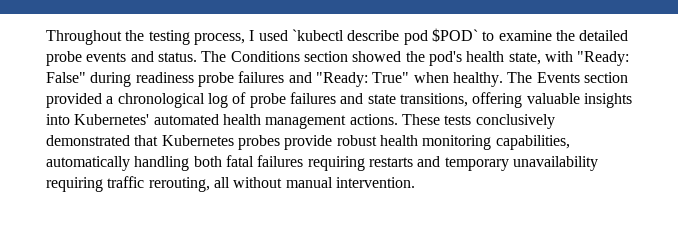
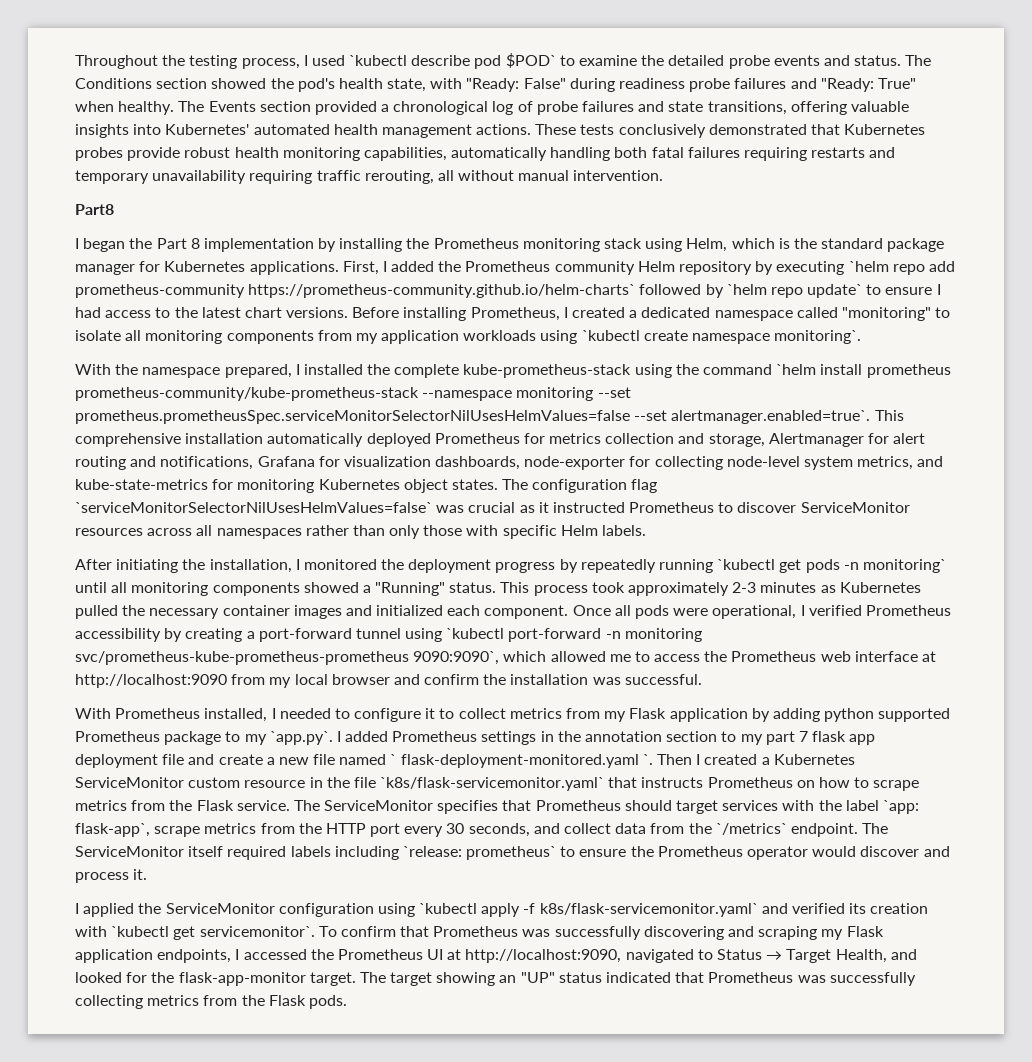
(415, 182) none -> [75,204,114,215] [75,238,945,252] [75,261,955,275] [75,284,941,298] [75,307,951,321] [75,330,862,344] [75,364,951,378] [75,387,631,401] [75,410,904,424] [75,433,926,447] [75,456,944,470] [75,479,658,493] [75,502,910,513] [75,525,647,539] [75,559,946,573] [75,582,921,596] [75,605,951,619] [75,628,702,642] [75,651,937,665] [75,674,702,688] [75,708,951,722] [75,731,876,745] [75,754,855,768] [75,777,920,791] [75,800,919,814] [75,823,889,837] [75,846,950,860] [75,869,148,883] [75,903,929,917] [75,926,884,940] [75,949,917,963] [75,972,916,986] [75,995,347,1009] // Part8 // I began the Part 8 implementation by installing the Prometheus monitoring stack using Helm, which is the standard package manager for Kubernetes applications. First, I added the Prometheus community Helm repository by executing `helm repo add prometheus-community https://prometheus-community.github.io/helm-charts` followed by `helm repo update` to ensure I had access to the latest chart versions. Before installing Prometheus, I created a dedicated namespace called "monitoring" to isolate all monitoring components from my application workloads using `kubectl create namespace monitoring`. // With the namespace prepared, I installed the complete kube-prometheus-stack using the command `helm install prometheus prometheus-community/kube-prometheus-stack --namespace monitoring --set prometheus.prometheusSpec.serviceMonitorSelectorNilUsesHelmValues=false --set alertmanager.enabled=true`. This comprehensive installation automatically deployed Prometheus for metrics collection and storage, Alertmanager for alert routing and notifications, Grafana for visualization dashboards, node-exporter for collecting node-level system metrics, and kube-state-metrics for monitoring Kubernetes object states. The configuration flag `serviceMonitorSelectorNilUsesHelmValues=false` was crucial as it instructed Prometheus to discover ServiceMonitor resources across all namespaces rather than only those with specific Helm labels. // After initiating the installation, I monitored the deployment progress by repeatedly running `kubectl get pods -n monitoring` until all monitoring components showed a "Running" status. This process took approximately 2-3 minutes as Kubernetes pulled the necessary container images and initialized each component. Once all pods were operational, I verified Prometheus accessibility by creating a port-forward tunnel using `kubectl port-forward -n monitoring svc/prometheus-kube-prometheus-prometheus 9090:9090`, which allowed me to access the Prometheus web interface at http://localhost:9090 from my local browser and confirm the installation was successful. // With Prometheus installed, I needed to configure it to collect metrics from my Flask application by adding python supported Prometheus package to my `app.py`. I added Prometheus settings in the annotation section to my part 7 flask app deployment file and create a new file named ` flask-deployment-monitored.yaml `. Then I created a Kubernetes ServiceMonitor custom resource in the file `k8s/flask-servicemonitor.yaml` that instructs Prometheus on how to scrape metrics from the Flask service. The ServiceMonitor specifies that Prometheus should target services with the label `app: flask-app`, scrape metrics from the HTTP port every 30 seconds, and collect data from the `/metrics` endpoint. The ServiceMonitor itself required labels including `release: prometheus` to ensure the Prometheus operator would discover and process it. // I applied the ServiceMonitor configuration using `kubectl apply -f k8s/flask-servicemonitor.yaml` and verified its creation with `kubectl get servicemonitor`. To confirm that Prometheus was successfully discovering and scraping my Flask application endpoints, I accessed the Prometheus UI at http://localhost:9090, navigated to Status → Target Health, and looked for the flask-app-monitor target. The target showing an "UP" status indicated that Prometheus was successfully collecting metrics from the Flask pods.

